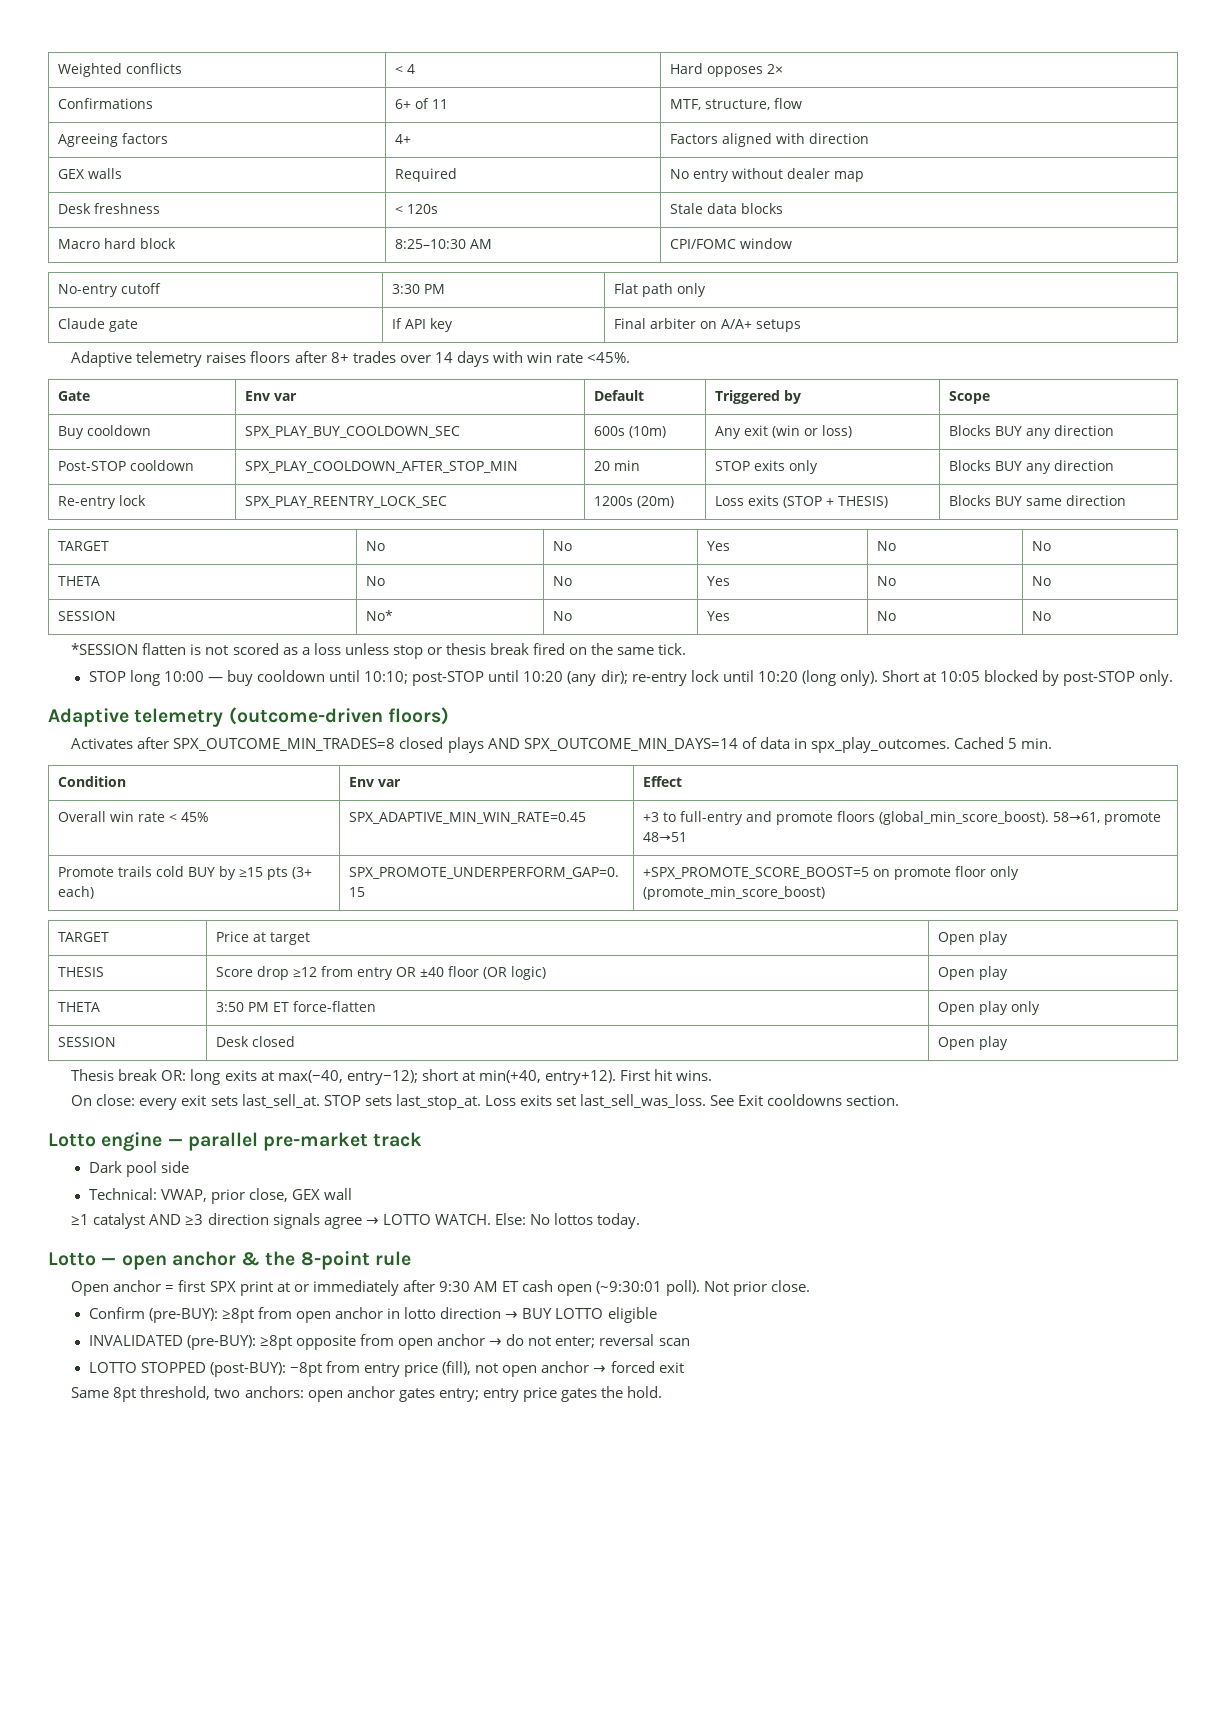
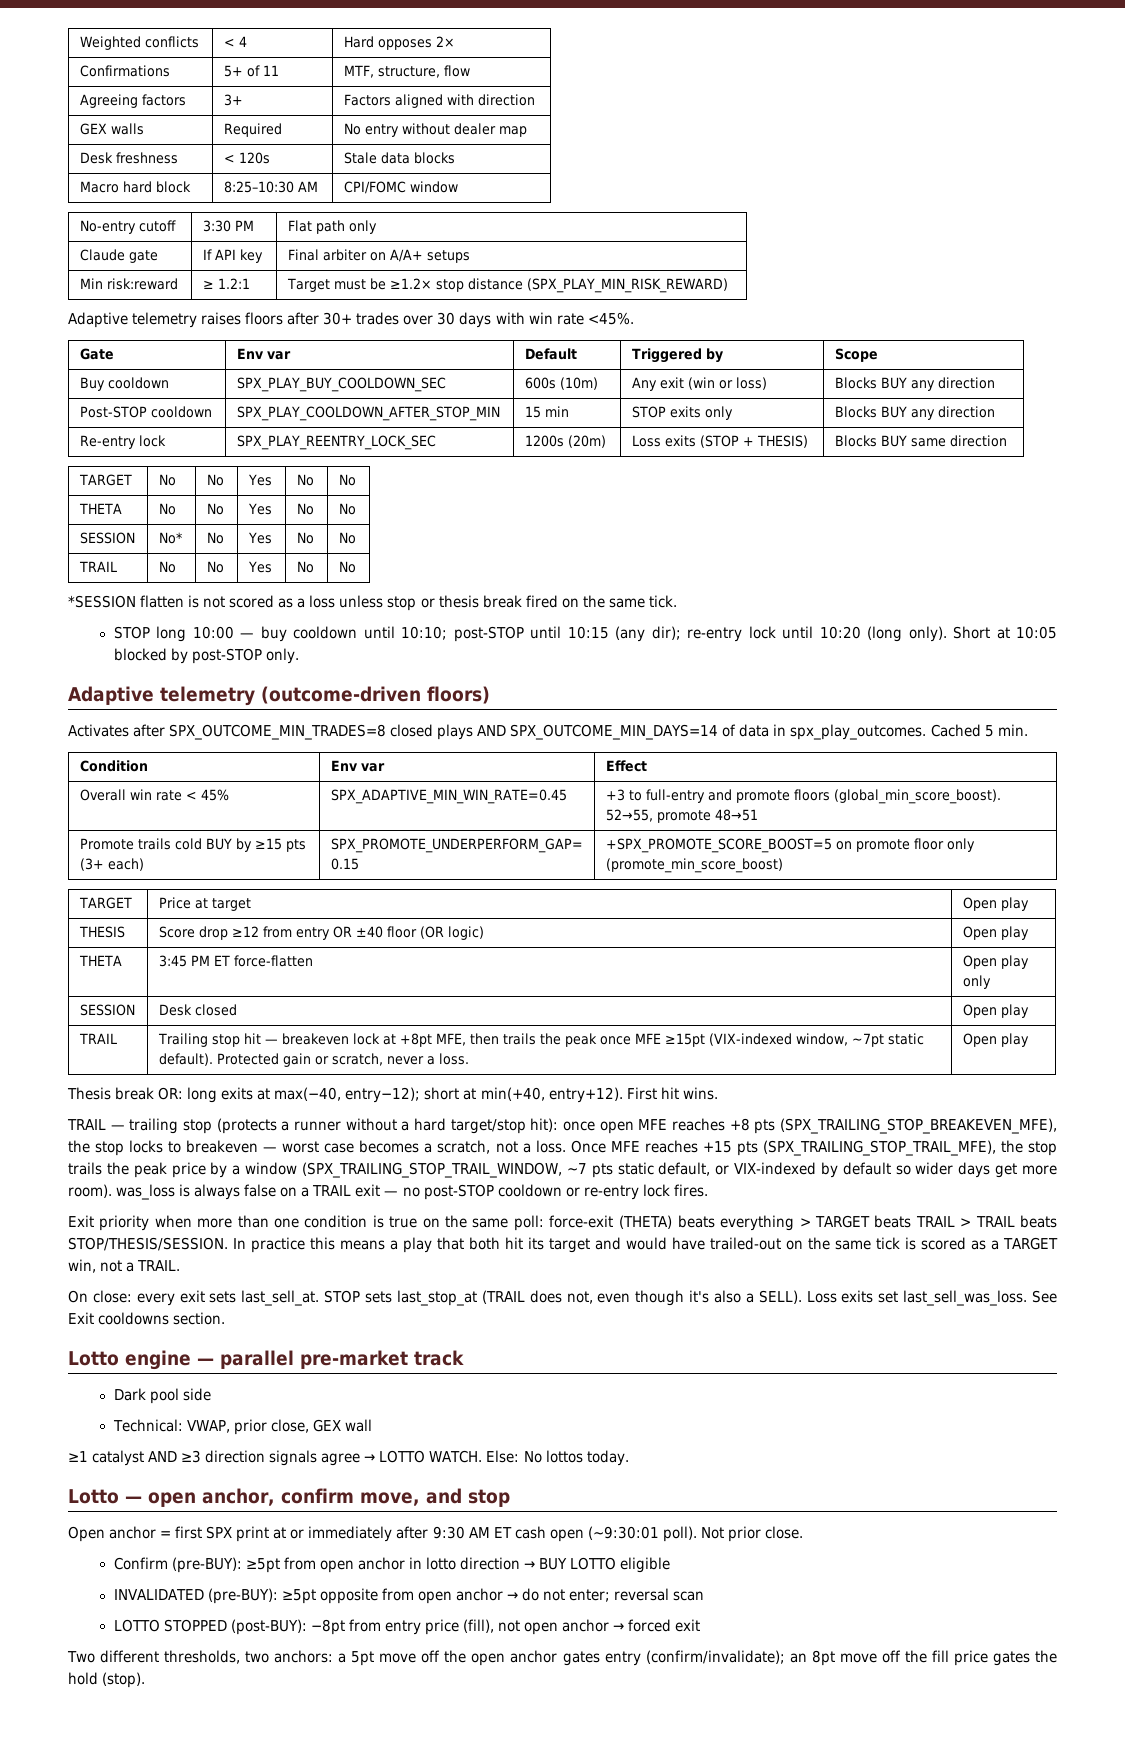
[394,99,411,109] 6+ -> [223,65,243,77] 5+
[394,134,411,144] 4+ -> [223,94,243,106] 3+
(801, 325) none -> [79,278,178,290] [202,278,250,289] [286,278,728,293] // Min risk:reward | ≥ 1.2:1 | Target must be ≥1.2× stop distance (SPX_PLAY_MIN_RISK_REWARD)
[330,352,349,363] 8+ -> [323,312,353,325] 30+
[434,352,453,363] 14 -> [437,312,456,325] 30
[593,461,610,471] 20 -> [524,406,541,418] 15
(1051, 616) none -> [78,561,117,572] [158,561,176,573] [206,561,224,573] [247,561,272,573] [296,561,314,573] [338,561,356,573] // TRAIL | No | No | Yes | No | No
[523,671,564,682] 10:20 -> [567,626,609,639] 10:15
[1052,812,1100,823] 58→61, -> [605,809,653,822] 52→55,
[215,1002,244,1012] 3:50 -> [158,955,187,967] 3:45
(1008, 1043) none -> [78,1033,117,1044] [157,1033,924,1047] [158,1053,469,1067] [962,1033,1029,1047] // TRAIL | Trailing stop hit — breakeven lock at +8pt MFE, then trails the peak once MFE ≥15pt (VIX-indexed window, ~7pt static default). Protected gain or scratch, never a loss. | Open play
(713, 1075) none -> [67,1118,1057,1134] [68,1140,1057,1156] [68,1162,1058,1178] [68,1184,708,1200] [68,1215,1057,1231] [68,1237,1059,1253] [68,1259,181,1273] // TRAIL — trailing stop (protects a runner without a hard target/stop hit): once open MFE reaches +8 pts (SPX_TRAILING_STOP_BREAKEVEN_MFE), the stop locks to breakeven — worst case becomes a scratch, not a loss. Once MFE reaches +15 pts (SPX_TRAILING_STOP_TRAIL_MFE), the stop trails the peak price by a window (SPX_TRAILING_STOP_TRAIL_WINDOW, ~7 pts static default, or VIX-indexed by default so wider days get more room). was_loss is always false on a TRAIL exit — no post-STOP cooldown or re-entry lock fires. // Exit priority when more than one condition is true on the same poll: force-exit (THETA) beats everything > TARGET beats TRAIL > TRAIL beats STOP/THESIS/SESSION. In practice this means a play that both hit its target and would have trailed-out on the same tick is scored as a TARGET win, not a TRAIL.
[395,1094,481,1110] last_stop_at. -> [396,1290,802,1306] last_stop_at (TRAIL does not, even though it's also a SELL).
[171,1251,411,1270] anchor & the 8-point rule -> [202,1488,510,1507] anchor, confirm move, and stop
[222,1308,255,1323] ≥8pt -> [245,1558,280,1573] ≥5pt
[259,1335,292,1350] ≥8pt -> [281,1589,316,1604] ≥5pt
[71,1386,519,1402] Same 8pt threshold, two anchors: open anchor gates entry; entry -> [67,1650,949,1666] Two different thresholds, two anchors: a 5pt move off the open anchor gates entry (confirm/invalidate); an 8pt move off the fill
[626,1386,662,1398] hold. -> [68,1672,146,1688] hold (stop).

